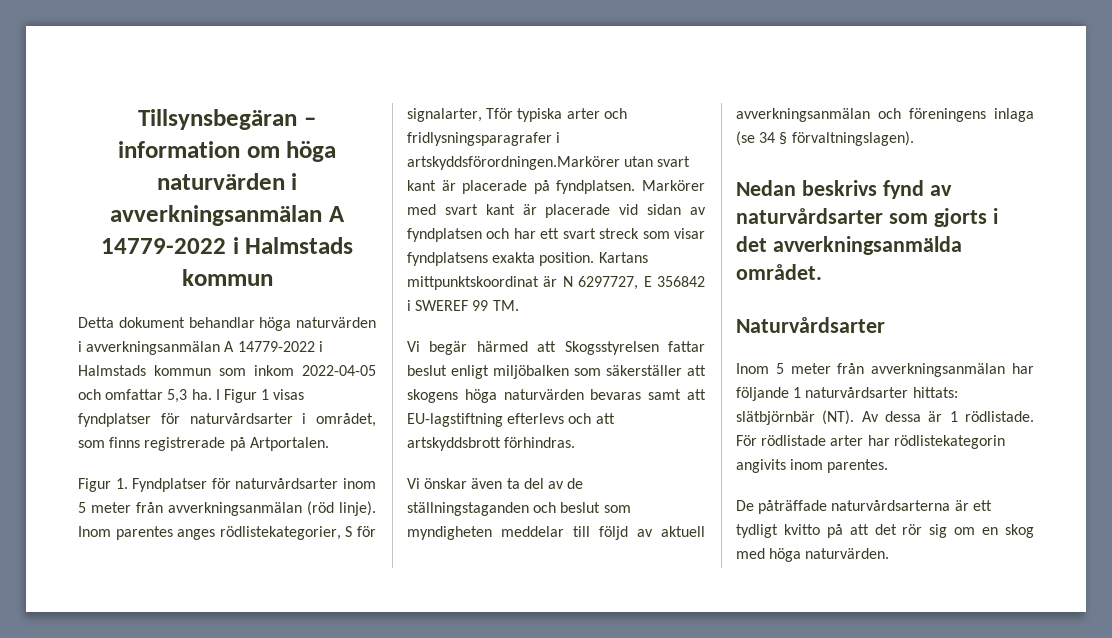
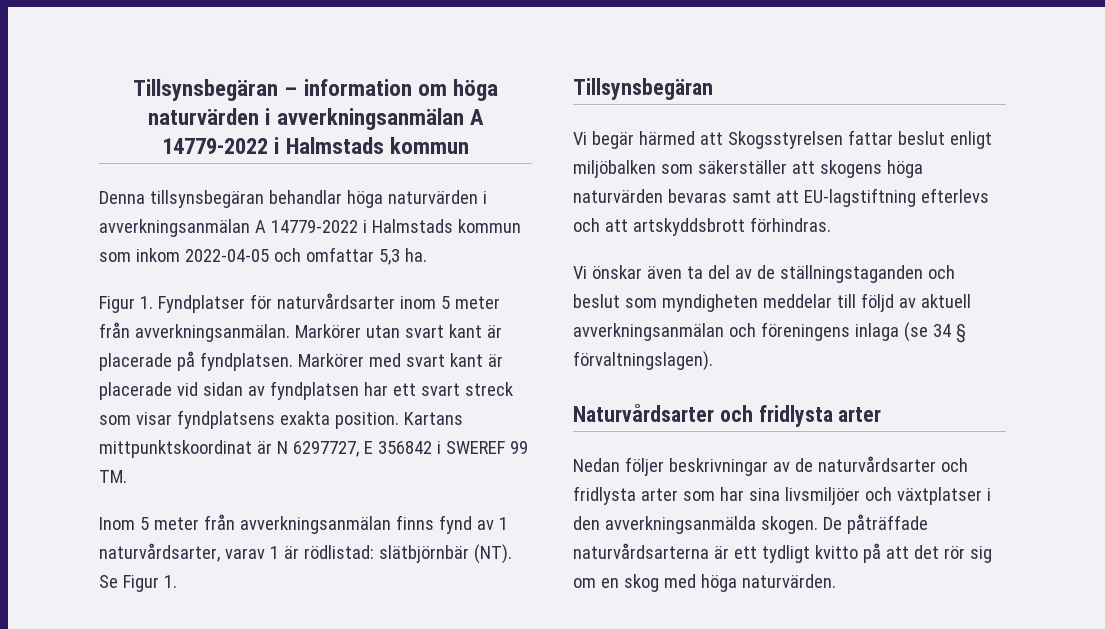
[78,317,185,328] Detta dokument -> [99,190,264,208] Denna tillsynsbegäran
[215,389,305,403] [78,413,376,427] [78,437,329,451] I Figur 1 visas fyndplatser för naturvårdsarter i området, som finns registrerade på Artportalen. -> (427, 255) none
[168,501,376,516] [78,526,376,540] [407,108,627,122] [407,132,561,146] [407,156,620,170] avverkningsanmälan (röd linje). Inom parentes anges rödlistekategorier, S för signalarter, Tför typiska arter och fridlysningsparagrafer i artskyddsförordningen.Markörer -> [134,324,361,342] avverkningsanmälan. Markörer
[486,228,510,239] och -> (359, 390) none
(519, 305) none -> [99,514,508,534] [99,543,512,564] [99,575,177,592] [573,78,713,100] // Inom 5 meter från avverkningsanmälan finns fynd av 1 naturvårdsarter, varav 1 är rödlistad: slätbjörnbär (NT). Se Figur 1. // Tillsynsbegäran
[736,180,952,199] [736,208,998,227] [736,236,962,255] [736,264,822,280] [736,317,885,333] [736,363,1034,377] [736,387,958,401] [736,410,1034,425] [736,435,1005,449] [736,459,889,473] Nedan beskrivs fynd av naturvårdsarter som gjorts i det avverkningsanmälda området. // Naturvårdsarter // Inom 5 meter från avverkningsanmälan har följande 1 naturvårdsarter hittats: slätbjörnbär (NT). Av dessa är 1 rödlistade. För rödlistade arter har rödlistekategorin angivits inom parentes. // -> [573,404,882,427] [573,456,968,476] [573,486,991,505] [573,516,818,534] Naturvårdsarter och fridlysta arter // Nedan följer beskrivningar av de naturvårdsarter och fridlysta arter som har sina livsmiljöer och växtplatser i den avverkningsanmälda skogen.

